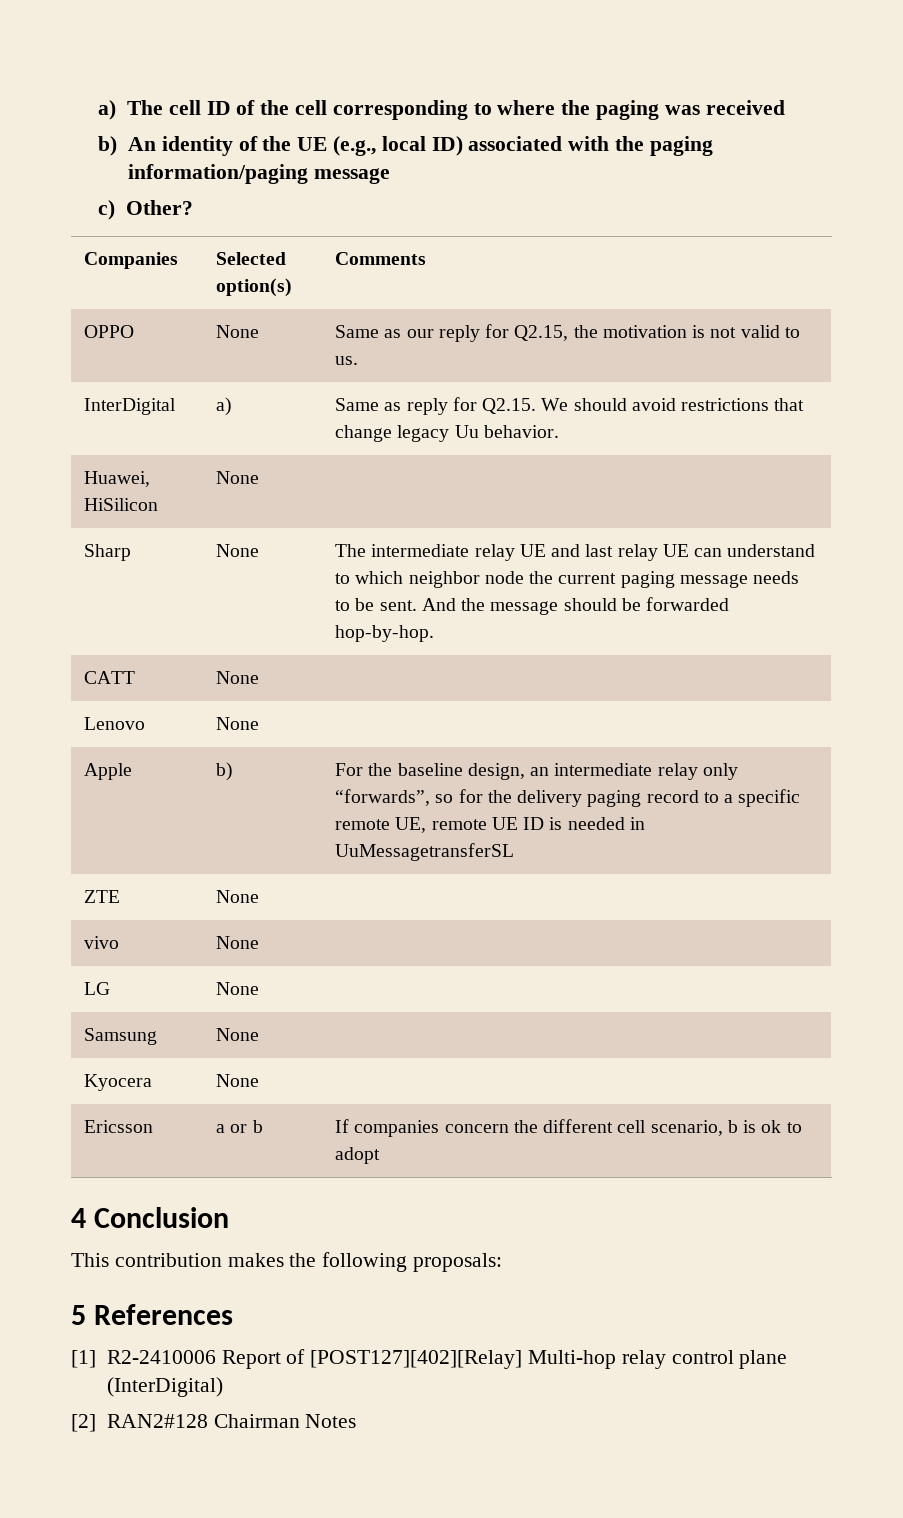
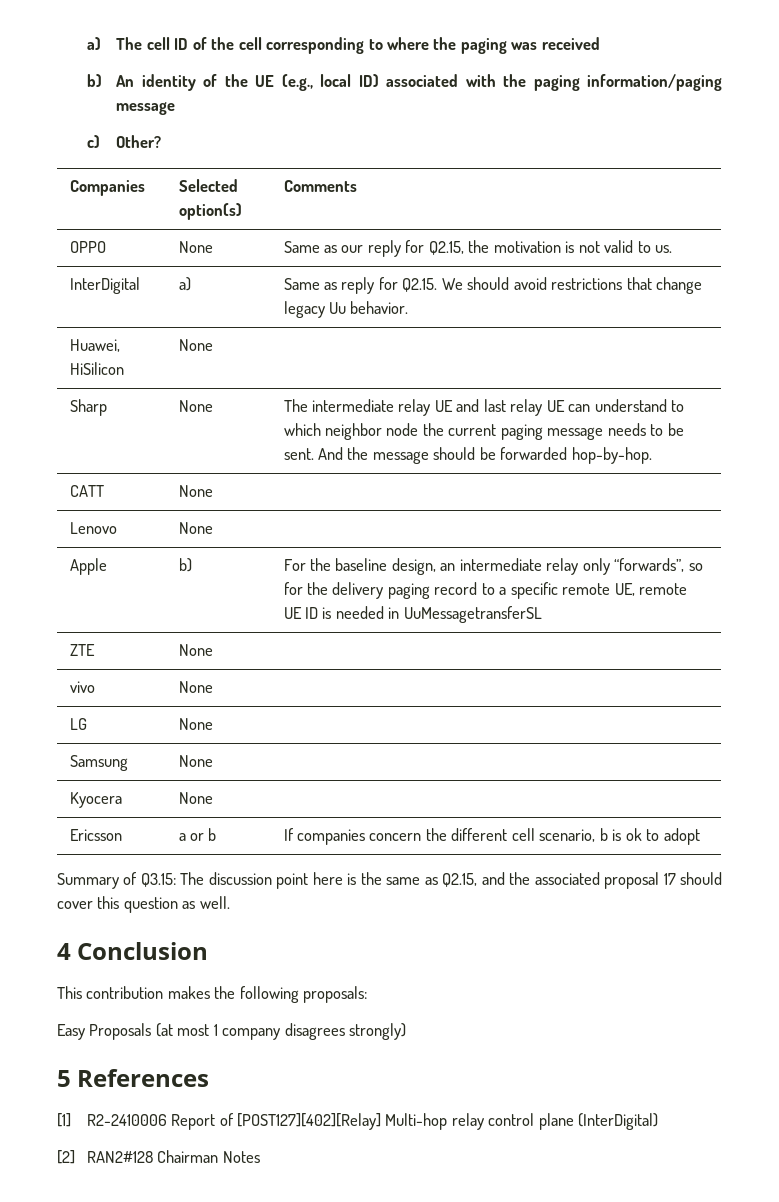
(380, 1155) none -> [57,872,723,889] [57,896,230,913] // Summary of Q3.15: The discussion point here is the same as Q2.15, and the associated proposal 17 should cover this question as well.
(503, 1262) none -> [57,1023,407,1040] // Easy Proposals (at most 1 company disagrees strongly)

